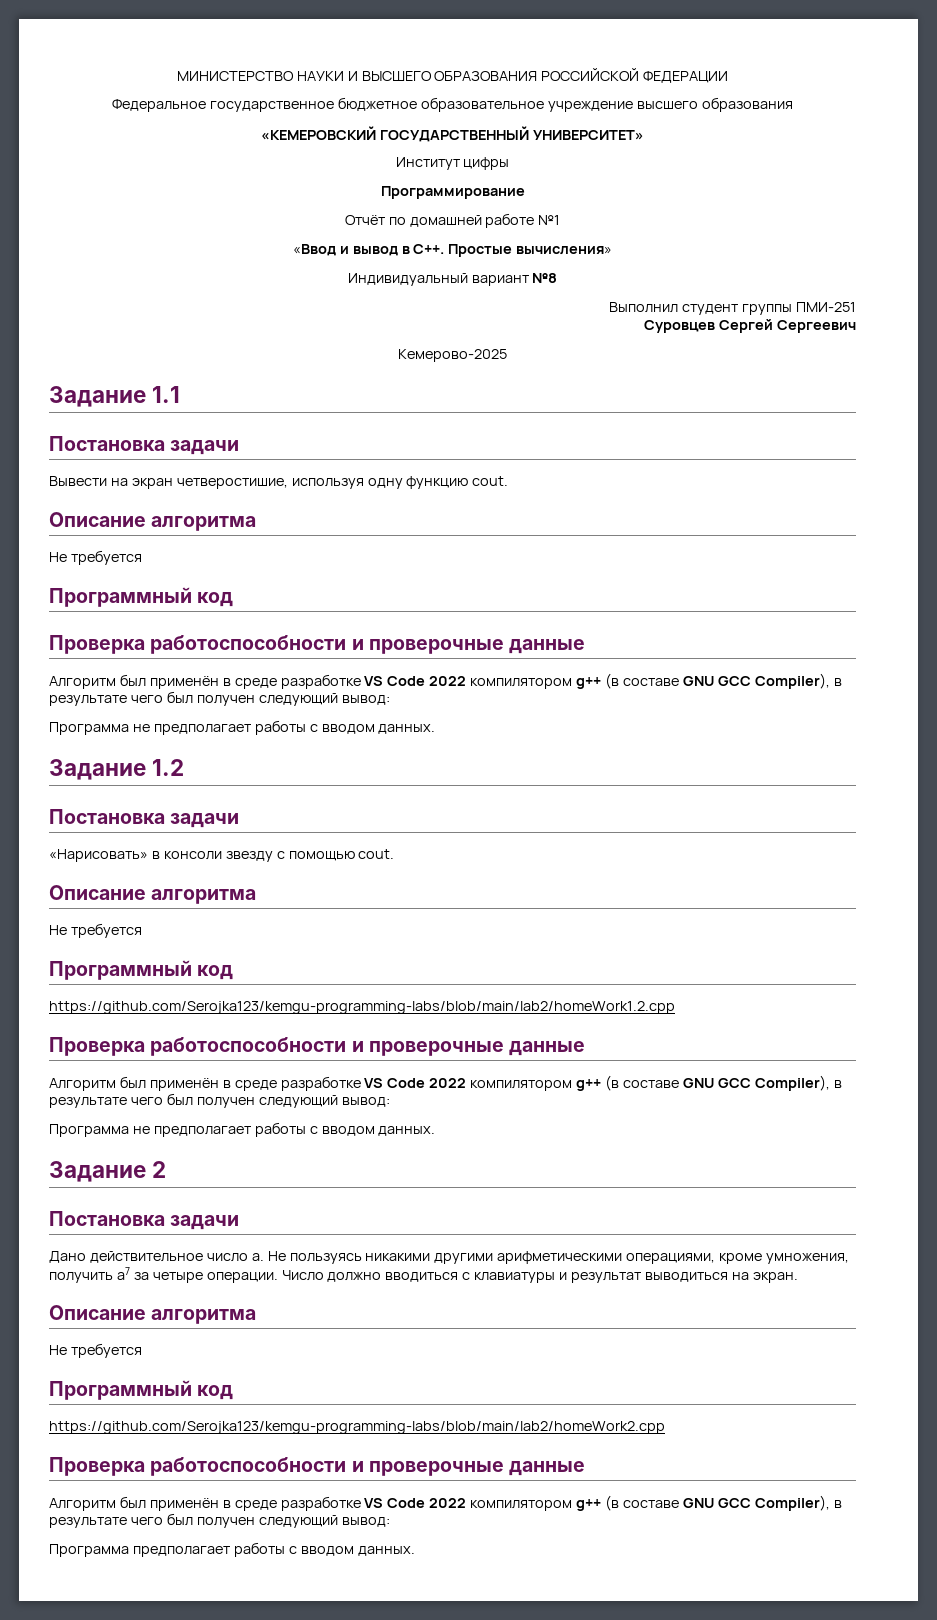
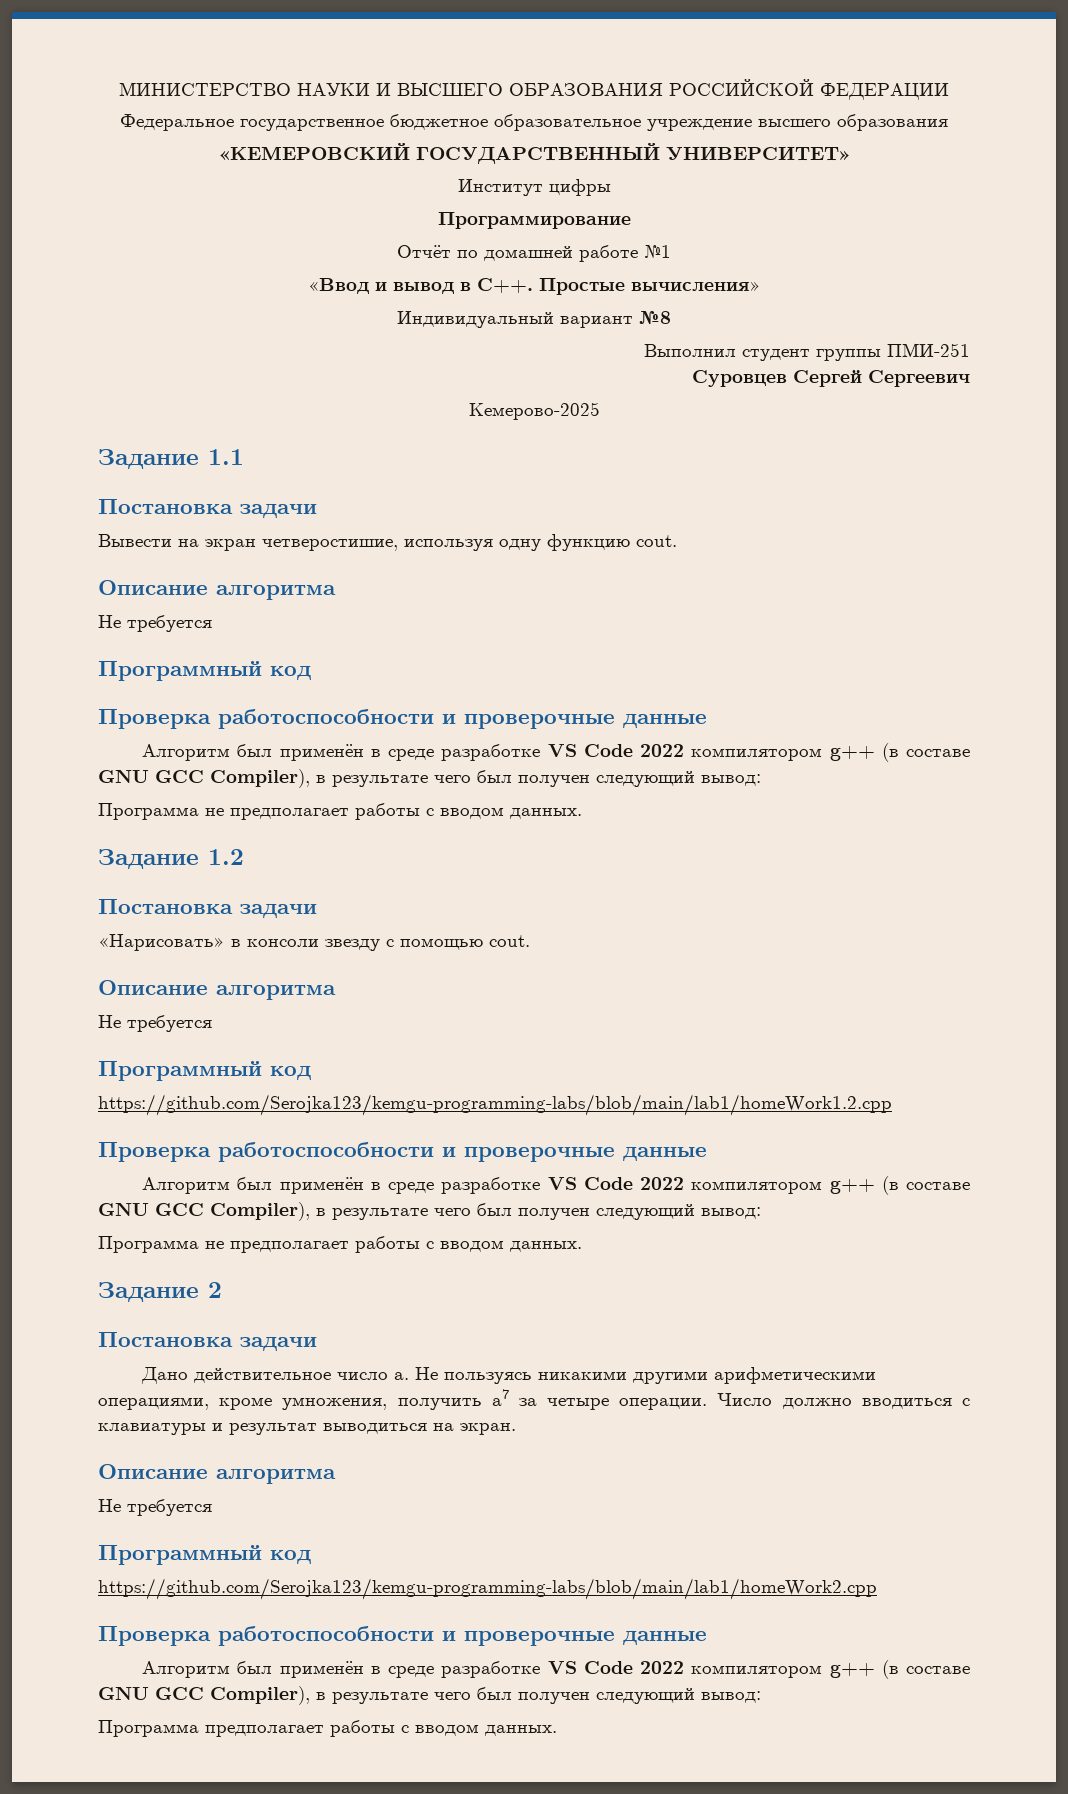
[49,1001,675,1014] https://github.com/Serojka123/kemgu-programming-labs/blob/main/lab2/homeWork1.2.cpp -> [98,1094,892,1116] https://github.com/Serojka123/kemgu-programming-labs/blob/main/lab1/homeWork1.2.cpp
[49,1421,665,1434] https://github.com/Serojka123/kemgu-programming-labs/blob/main/lab2/homeWork2.cpp -> [98,1578,877,1600] https://github.com/Serojka123/kemgu-programming-labs/blob/main/lab1/homeWork2.cpp

